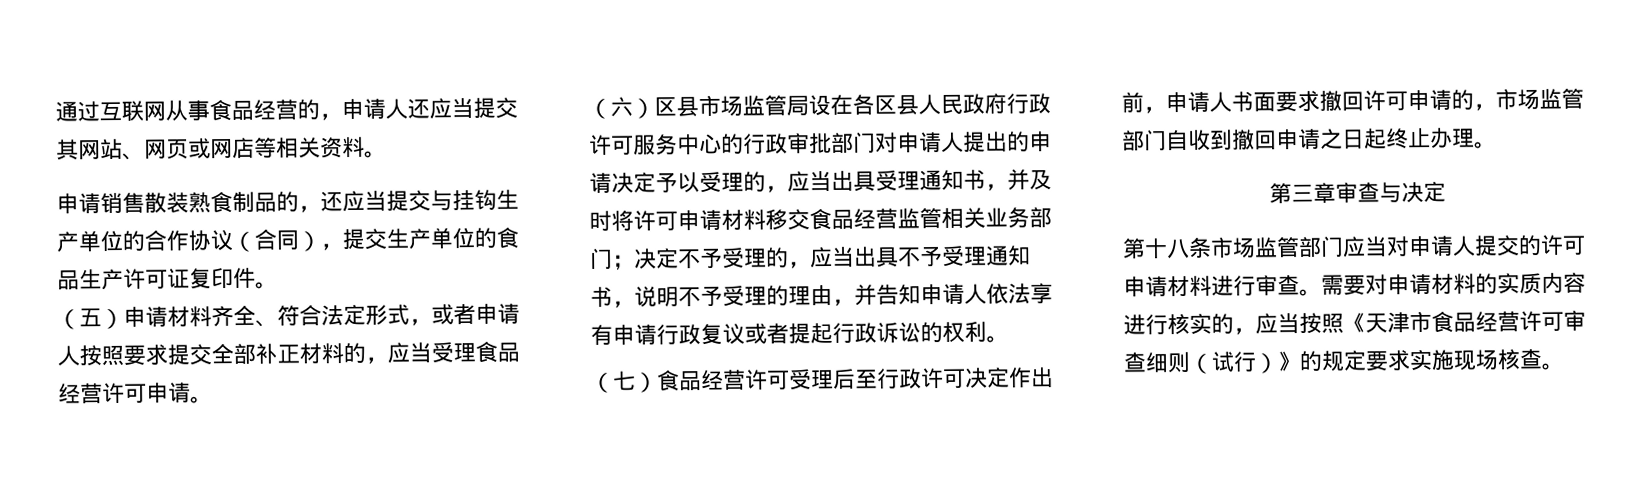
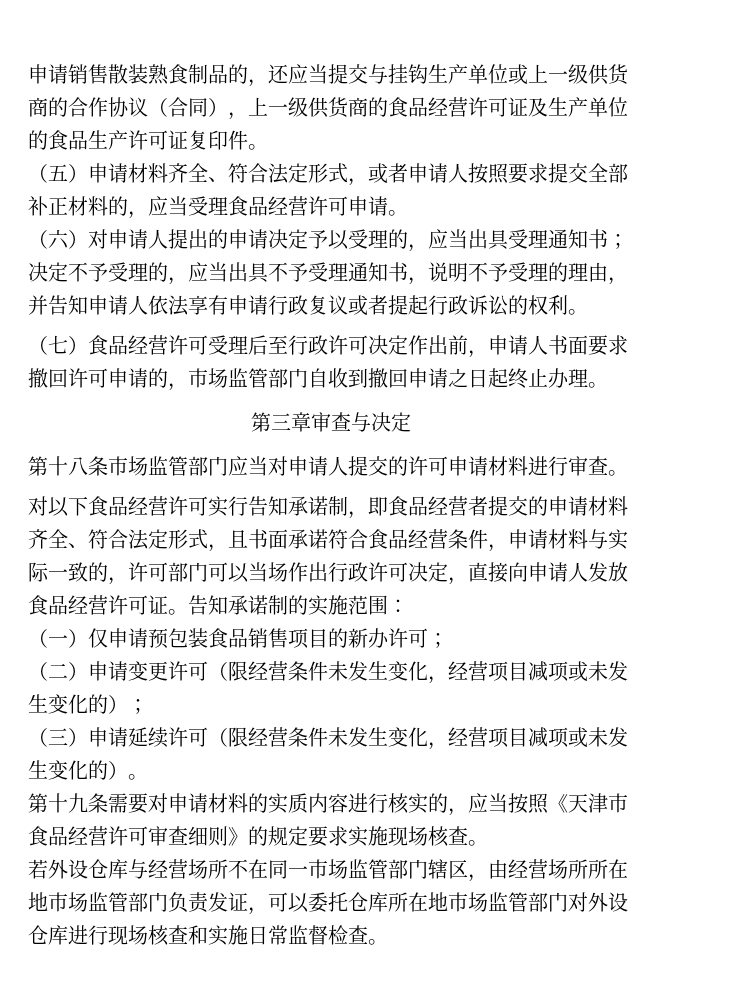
[55,97,518,122] [56,136,387,161] 通过互联网从事食品经营的，申请人还应当提交其网站、网页或网店等相关资料。 // -> (28, 74) none
(123, 241) none -> [508,64,630,85] [28,97,48,117] 或上一级供货商
[342,228,387,250] 提交 -> [248,97,548,118] 上一级供货商的食品经营许可证及
[654,93,1051,118] [589,131,876,156] 区县市场监管局设在各区县人民政府行政许可服务中心的行政审批部门 -> (88, 239) none
[985,169,1052,191] [589,207,1052,231] [589,247,613,270] ，并及时将许可申请材料移交食品经营监管相关业务部门 -> (608, 239) none
(1322, 292) none -> [28,496,628,519] [28,529,628,552] [28,562,628,585] [28,595,408,616] [28,628,448,649] [28,661,628,684] [28,694,148,714] [28,727,628,750] [28,760,148,780] [28,793,108,813] // 对以下食品经营许可实行告知承诺制，即食品经营者提交的申请材料齐全、符合法定形式，且书面承诺符合食品经营条件，申请材料与实际一致的，许可部门可以当场作出行政许可决定，直接向申请人发放食品经营许可证。告知承诺制的实施范围： // （一）仅申请预包装食品销售项目的新办许可； // （二）申请变更许可（限经营条件未发生变化，经营项目减项或未发生变化的）； // （三）申请延续许可（限经营条件未发生变化，经营项目减项或未发生变化的）。 // 第十九条
[1189,351,1279,374] （试行） -> (228, 836) none
(1565, 366) none -> [28,859,628,882] [28,892,628,915] [28,925,388,946] // 若外设仓库与经营场所不在同一市场监管部门辖区，由经营场所所在地市场监管部门负责发证，可以委托仓库所在地市场监管部门对外设仓库进行现场核查和实施日常监督检查。

